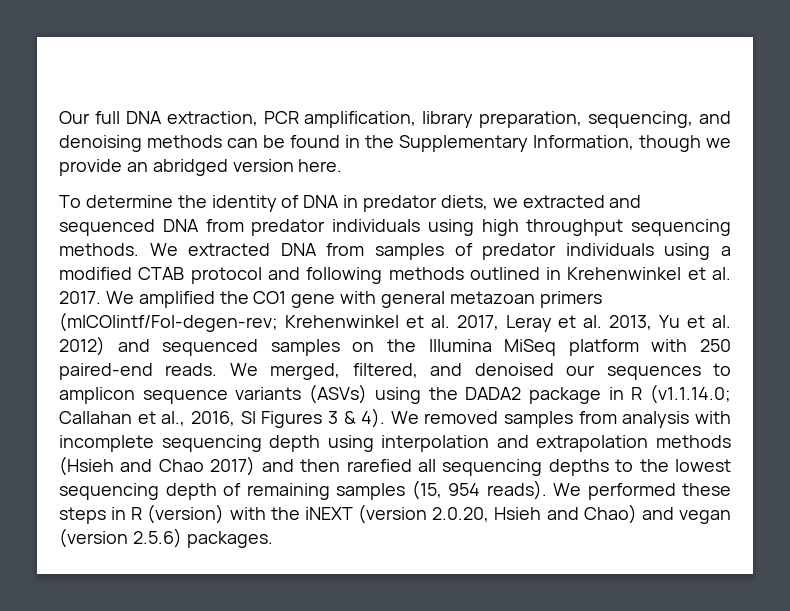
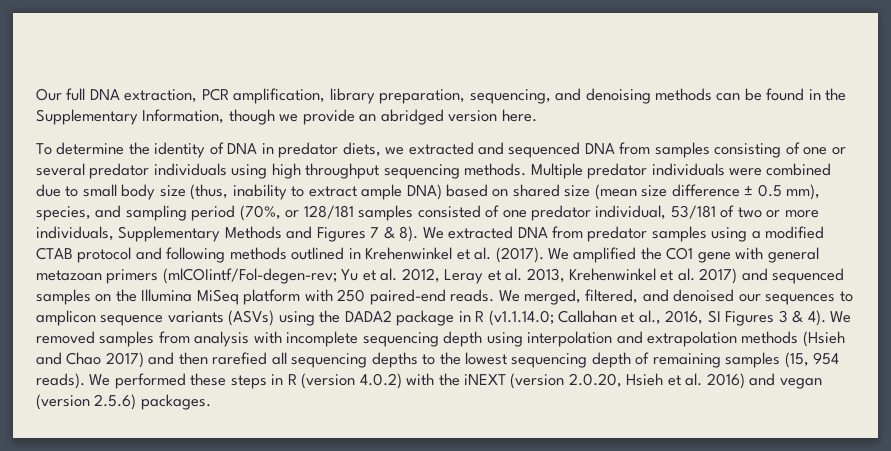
(244, 225) none -> [654,142,846,158] [36,163,85,176] samples consisting of one or several
[149,243,654,260] We extracted DNA from samples of predator individuals -> [530,163,832,179] [36,184,821,200] [36,205,819,221] [36,226,707,242] Multiple predator individuals were combined due to small body size (thus, inability to extract ample DNA) based on shared size (mean size difference ± 0.5 mm), species, and sampling period (70%, or 128/181 samples consisted of one predator individual, 53/181 of two or more individuals, Supplementary Methods and Figures 7 & 8). We extracted DNA from predator samples
[59,291,101,304] 2017. -> [495,247,544,263] (2017).
[284,315,499,330] Krehenwinkel et al. 2017, -> [341,268,440,283] Yu et al. 2012,
[659,315,731,328] [59,336,105,356] Yu et al. 2012) -> [569,268,738,284] Krehenwinkel et al. 2017)
[147,504,225,524] (version) -> [301,373,402,389] (version 4.0.2)
[546,504,637,524] and Chao) -> [667,373,745,389] et al. 2016)

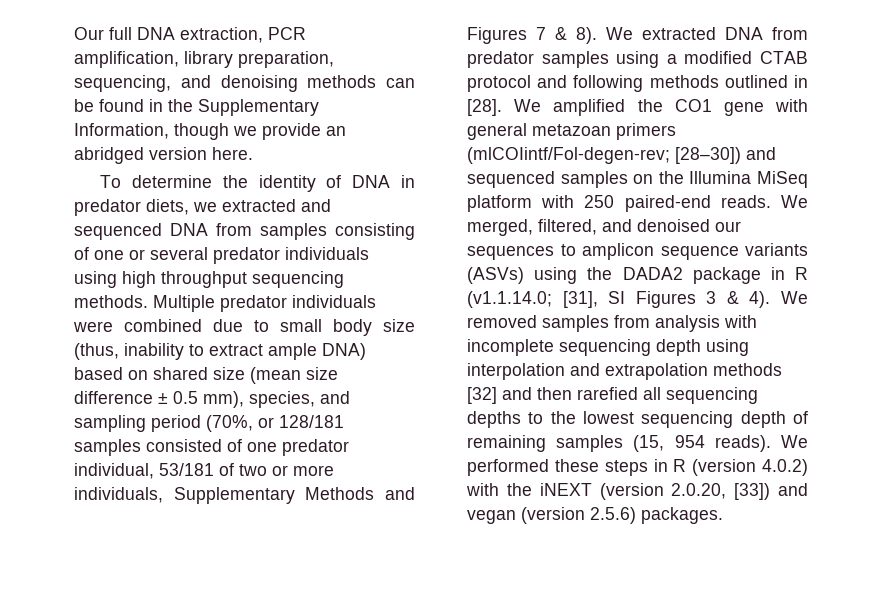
[365,247,544,263] Krehenwinkel et al. (2017). -> [467,99,502,116] [28].
[341,268,738,284] Yu et al. 2012, Leray et al. 2013, Krehenwinkel et al. 2017) -> [675,147,741,164] [28–30])
[558,310,704,325] Callahan et al., 2016, -> [562,291,598,308] [31],
[802,331,845,347] [36,352,144,368] (Hsieh and Chao 2017) -> [467,387,497,404] [32]
[626,373,745,389] Hsieh et al. 2016) -> [734,483,771,500] [33])

